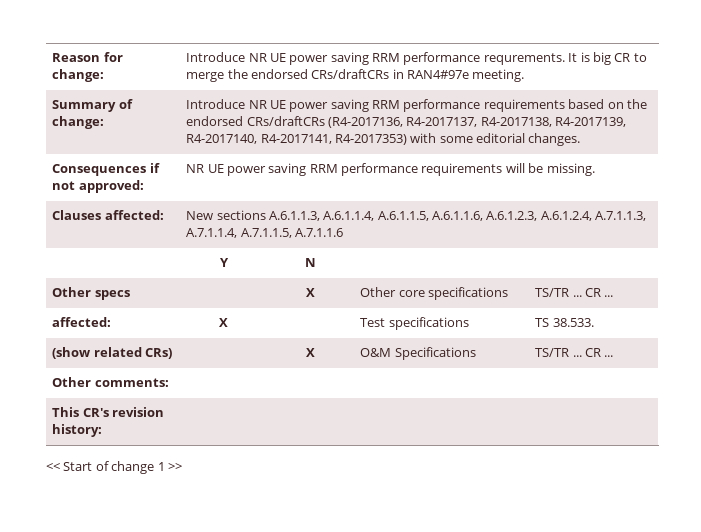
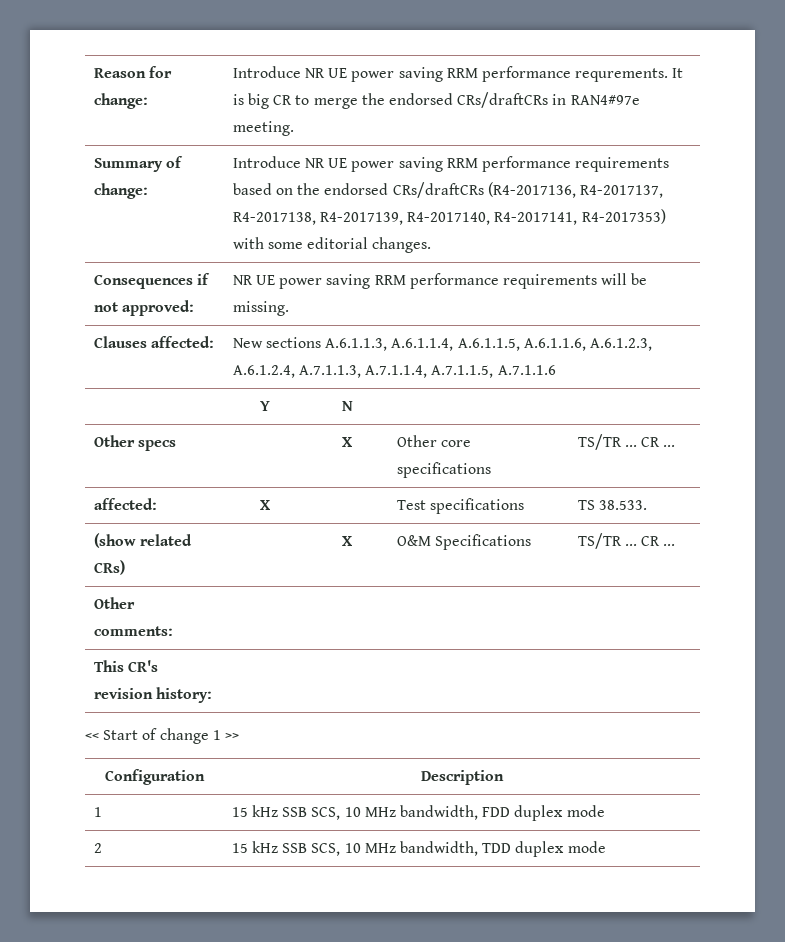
(182, 467) none -> [105,769,205,785] [420,770,504,785] [93,807,102,817] [231,805,605,821] [93,843,102,853] [231,841,606,857] // Configuration | Description // 1 | 15 kHz SSB SCS, 10 MHz bandwidth, FDD duplex mode // 2 | 15 kHz SSB SCS, 10 MHz bandwidth, TDD duplex mode

